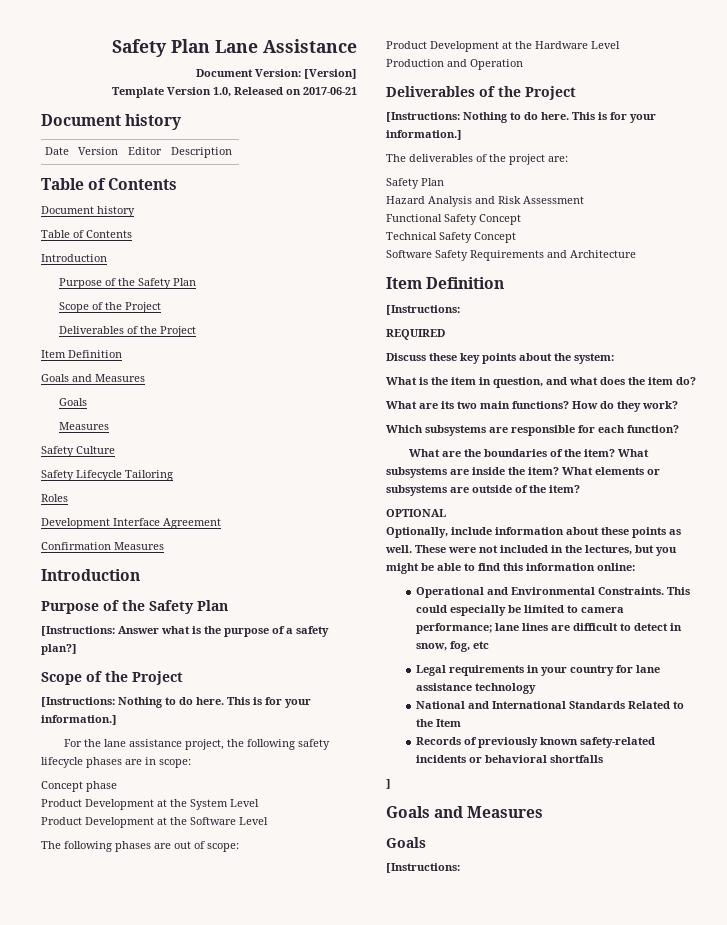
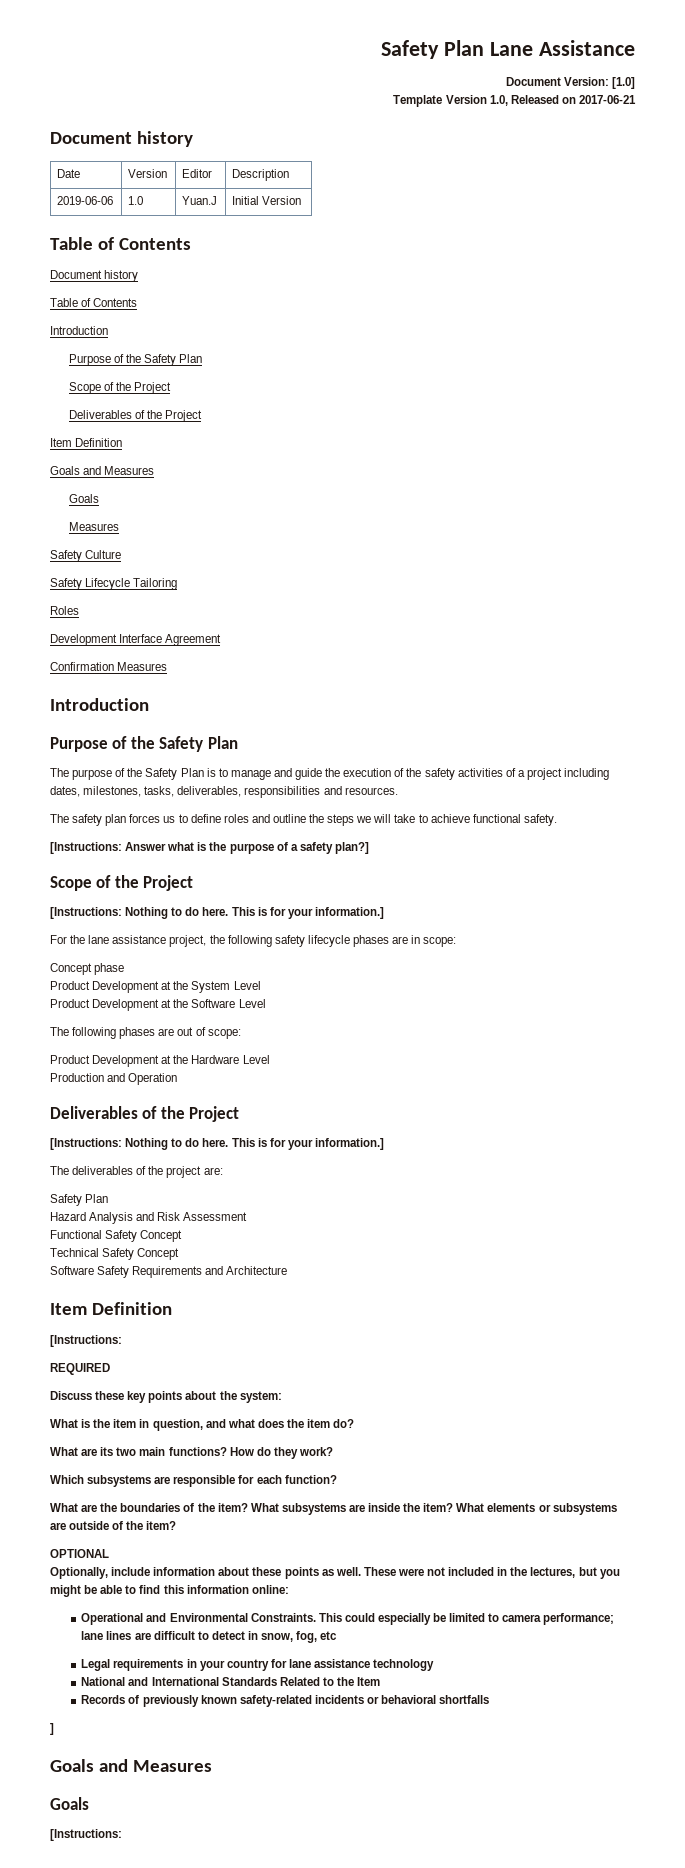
[304,69,357,79] [Version] -> [612,77,635,89] [1.0]
(233, 152) none -> [57,196,114,205] [128,196,144,205] [182,196,218,205] [232,196,302,205] // 2019-06-06 | 1.0 | Yuan.J | Initial Version
(228, 605) none -> [50,768,610,780] [50,786,398,798] [50,814,557,826] // The purpose of the Safety Plan is to manage and guide the execution of the safety activities of a project including dates, milestones, tasks, deliverables, responsibilities and resources. // The safety plan forces us to define roles and outline the steps we will take to achieve functional safety.

